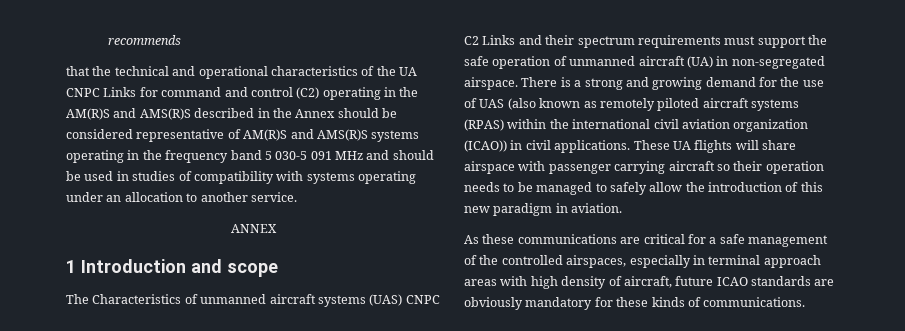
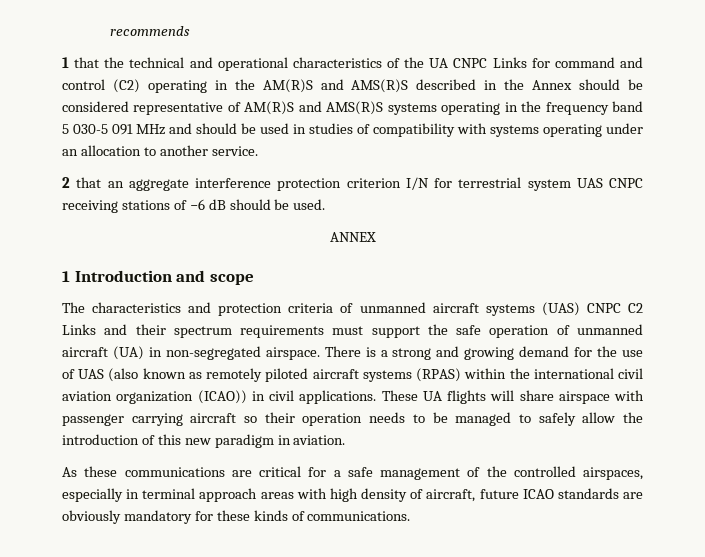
(181, 40) none -> [62,57,69,68] 1
(297, 197) none -> [62,177,643,191] [62,199,326,213] // 2 that an aggregate interference protection criterion I/N for terrestrial system UAS CNPC receiving stations of −6 dB should be used.
[92,294,182,304] Characteristics -> [92,302,334,316] characteristics and protection criteria

